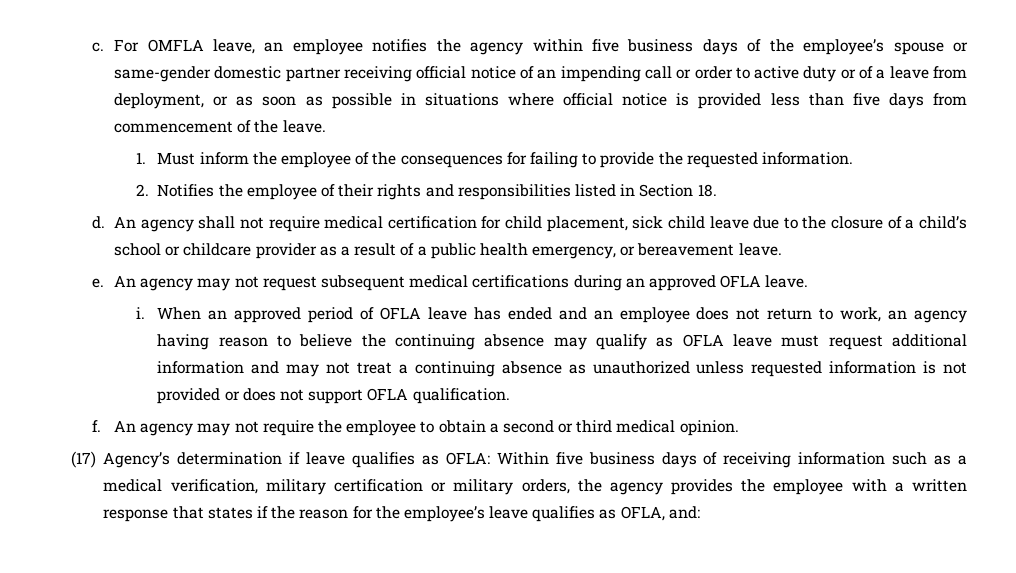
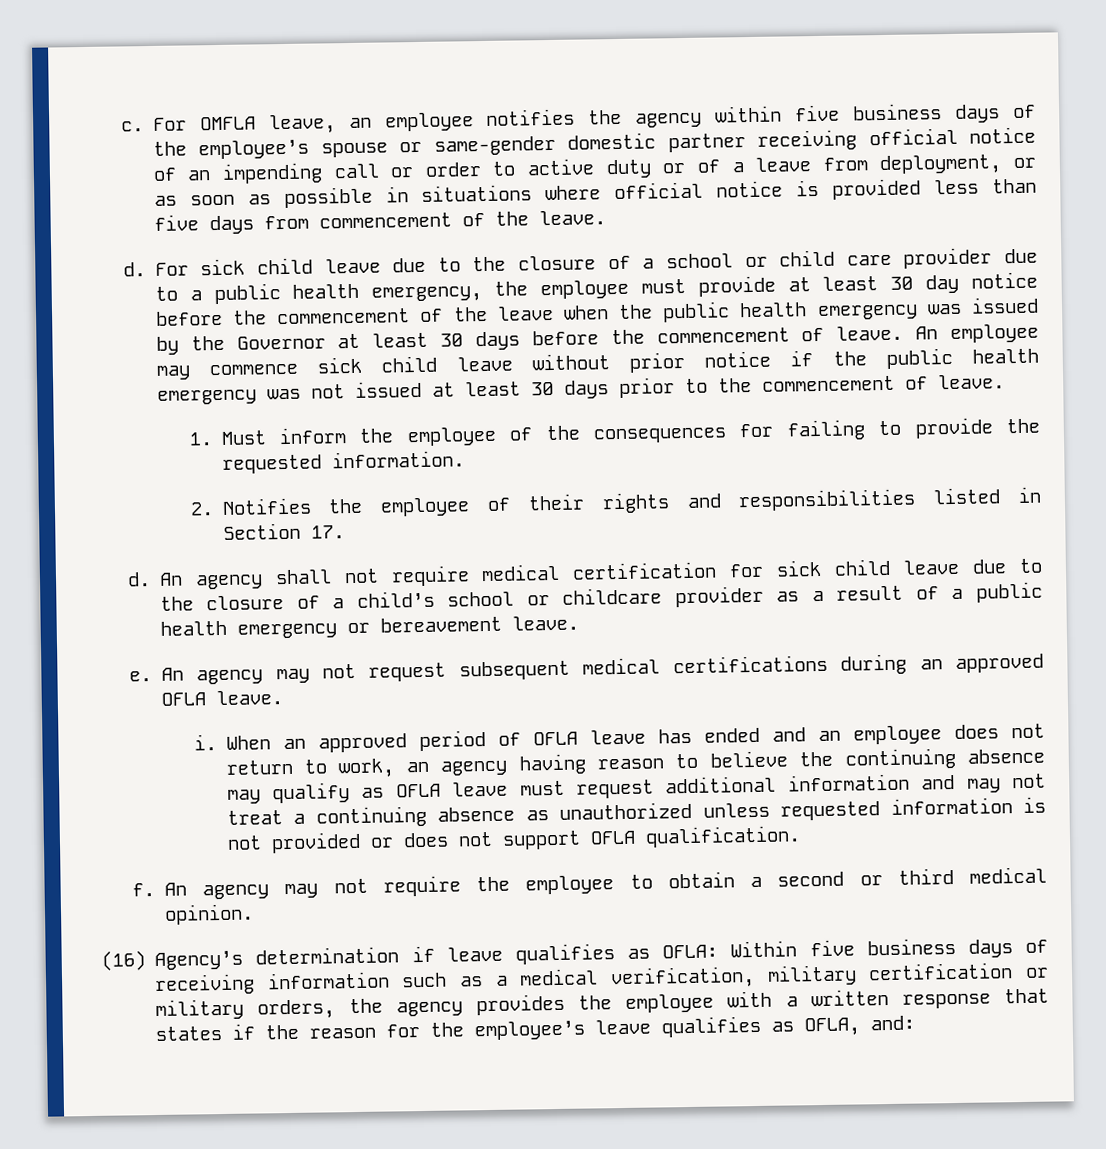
(326, 126) none -> [122,247,1038,277] [154,271,1038,305] [155,296,1039,326] [155,323,1039,355] [155,347,1039,380] [156,374,1005,405] // d. For sick child leave due to the closure of a school or child care provider due to a public health emergency, the employee must provide at least 30 day notice before the commencement of the leave when the public health emergency was issued by the Governor at least 30 days before the commencement of leave. An employee may commence sick child leave without prior notice if the public health emergency was not issued at least 30 days prior to the commencement of leave.
[697,184,717,197] 18. -> [310,525,345,539] 17.
[505,216,628,232] child placement, -> (765, 570) none
[532,246,617,259] emergency, -> [236,623,337,639] emergency
[70,451,96,468] (17) -> [100,950,146,971] (16)

